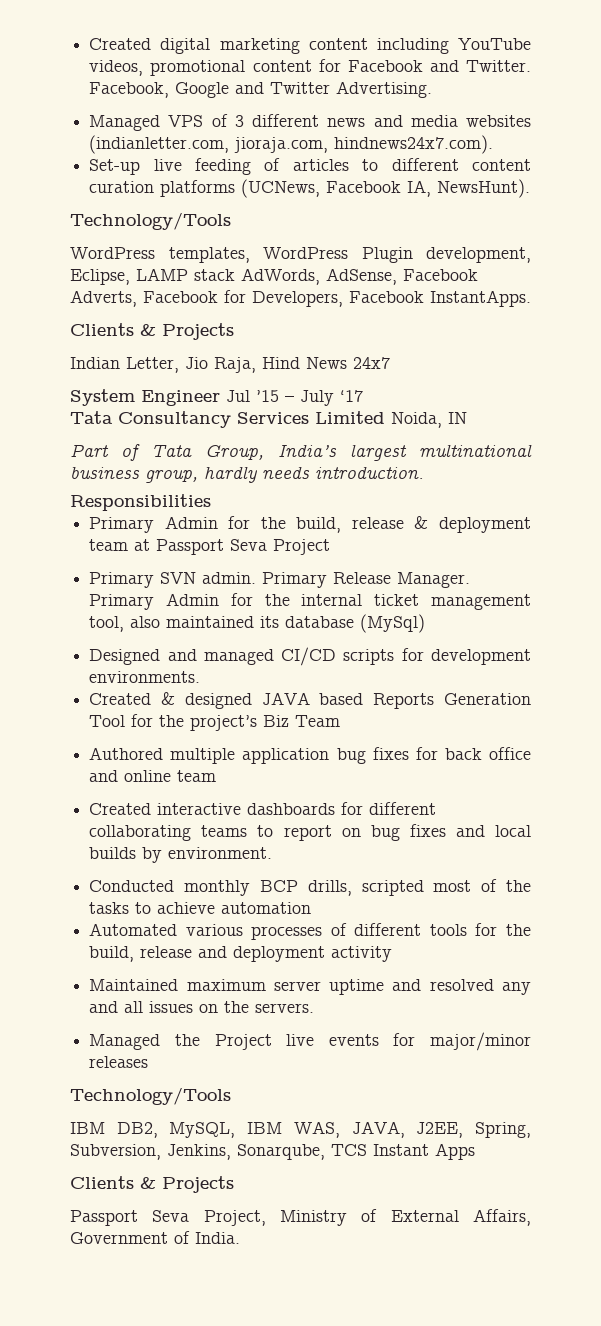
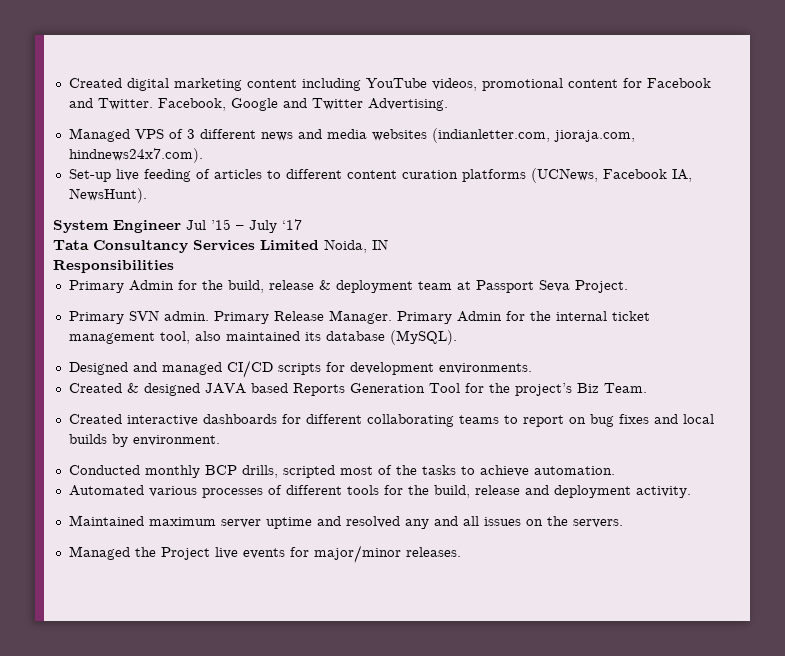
[70,212,231,230] [70,247,531,263] [70,268,478,285] [70,290,531,307] [70,323,234,340] [70,357,390,373] // Technology/Tools // WordPress templates, WordPress Plugin development, Eclipse, LAMP stack AdWords, AdSense, Facebook Adverts, Facebook for Developers, Facebook InstantApps. // Clients & Projects // Indian Letter, Jio Raja, Hind News 24x7 -> (147, 195) none
[70,444,532,461] [70,466,424,483] // Part of Tata Group, India’s largest multinational business group, hardly needs introduction. -> (388, 244) none
[273,539,331,555] Project -> [574,280,628,293] Project.
[360,614,426,633] (MySql) -> [389,330,457,345] (MySQL).
[295,715,341,727] [89,747,531,764] [89,770,217,782] Team // Authored multiple application bug fixes for back office and online team -> [603,383,647,393] Team.
[221,902,312,914] automation -> [533,466,615,475] automation.
[331,946,393,962] activity -> [635,486,691,498] activity.
[89,1056,149,1068] [70,1087,231,1105] [70,1121,531,1138] [70,1143,475,1160] [70,1176,234,1193] [70,1209,531,1226] [70,1231,240,1244] releases // Technology/Tools // IBM DB2, MySQL, IBM WAS, JAVA, J2EE, Spring, Subversion, Jenkins, Sonarqube, TCS Instant Apps // Clients & Projects // Passport Seva Project, Ministry of External Affairs, Government of India. -> [405,547,461,557] releases.

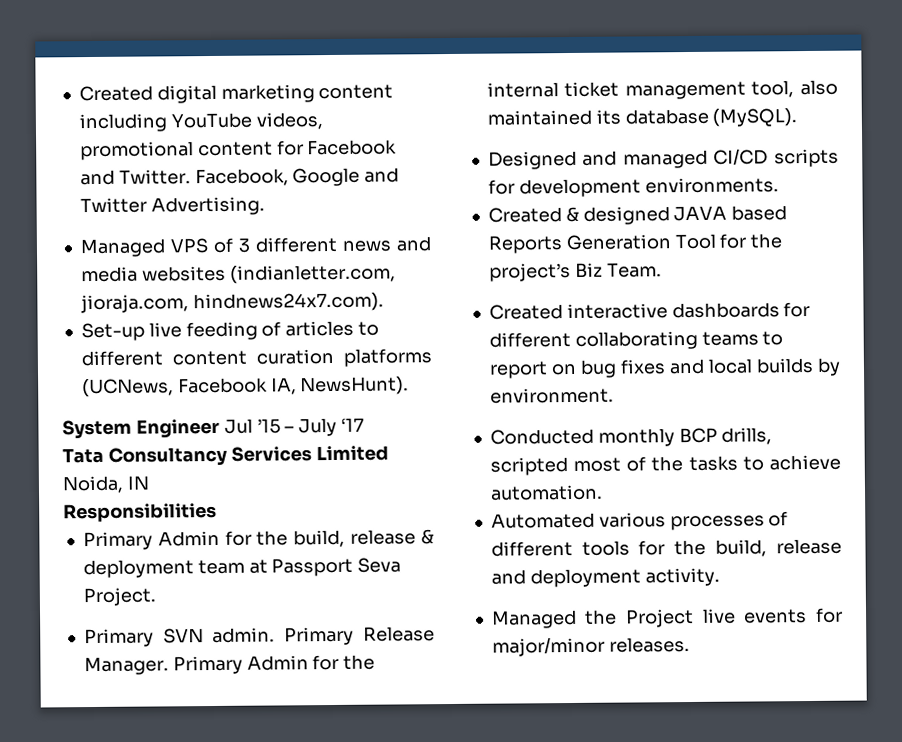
[68,515,623,529] // Maintained maximum server uptime and resolved any and all issues on the servers. -> (720, 577) none

